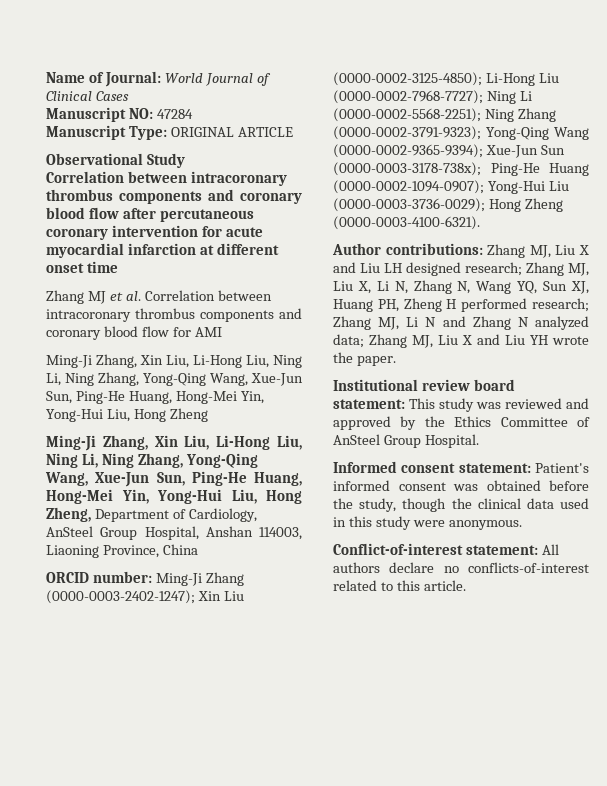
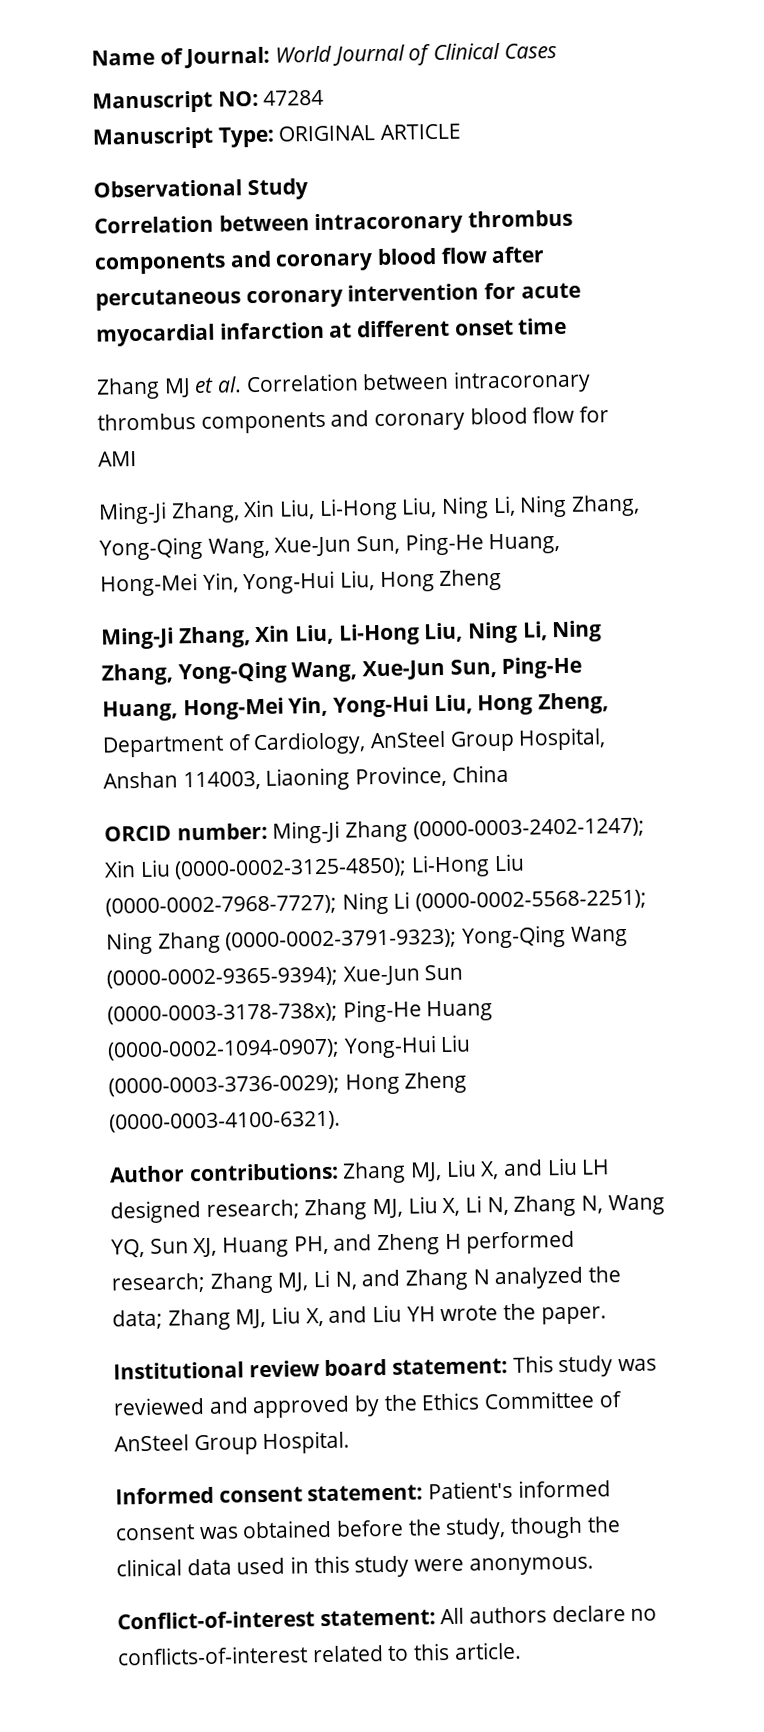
[579,245,589,255] X -> [480,1161,500,1180] X,
(399, 305) none -> [333,1234,373,1251] and
[425,317,437,327] N -> [334,1271,358,1290] N,
(589, 323) none -> [588,1266,622,1283] the
[462,335,472,345] X -> [305,1308,324,1327] X,

